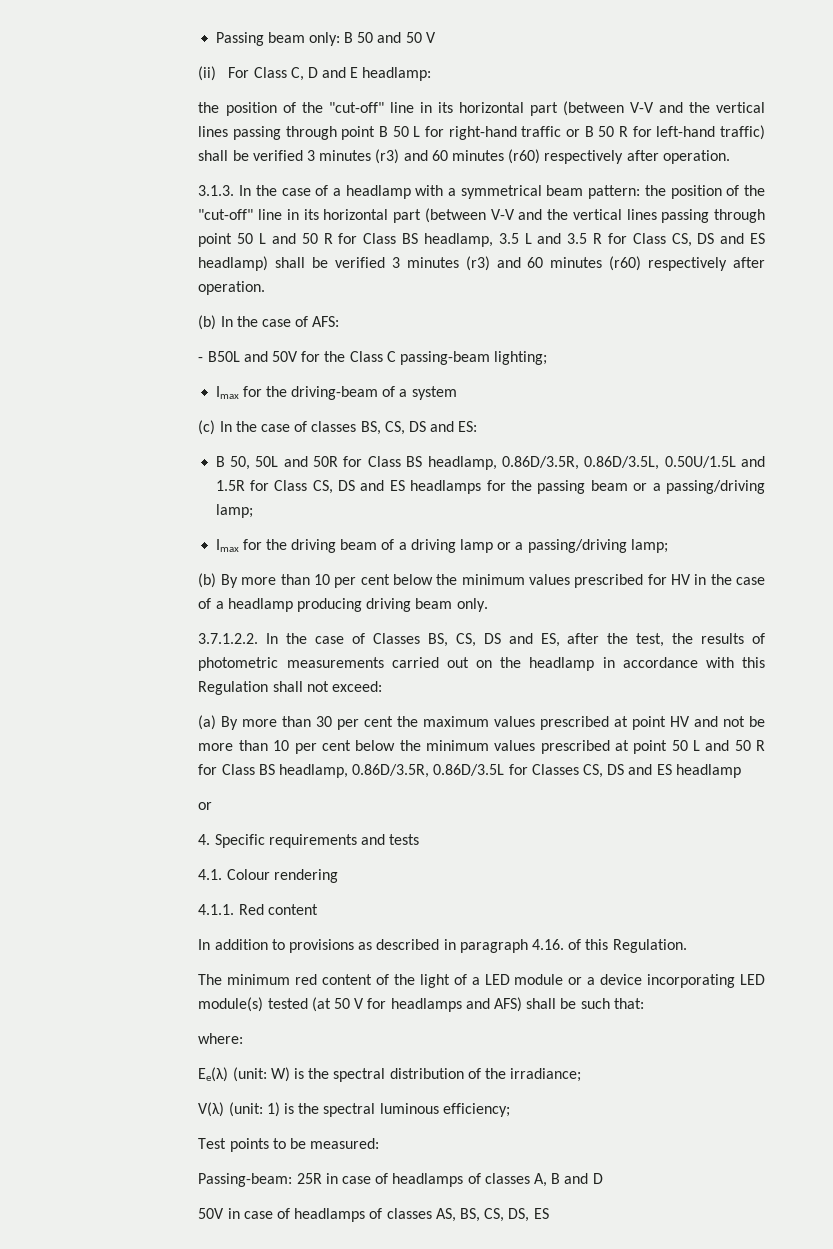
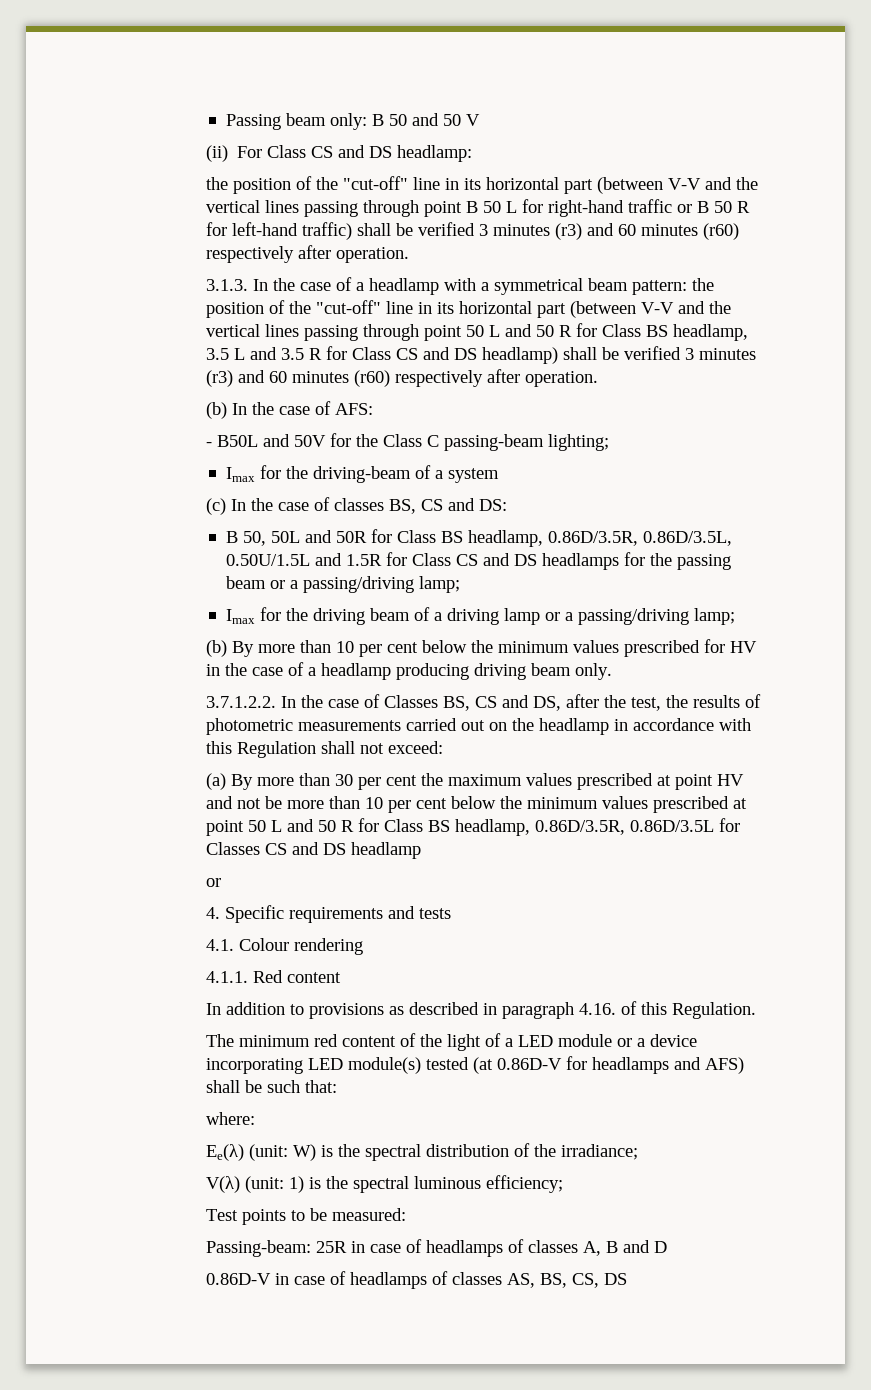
[290,67,359,81] C, D and E -> [310,145,392,158] CS and DS
[671,233,766,247] CS, DS and ES -> [395,347,477,360] CS and DS
[384,421,478,435] CS, DS and ES: -> [420,498,507,511] CS and DS:
[312,480,405,494] CS, DS and ES -> [456,553,538,566] CS and DS
[455,633,560,647] CS, DS and ES, -> [474,695,561,711] CS and DS,
[582,764,672,778] CS, DS and ES -> [264,842,346,855] CS and DS
[334,998,365,1009] 50 V -> [496,1058,562,1070] 0.86D-V
[198,1208,225,1219] 50V -> [205,1273,271,1285] 0.86D-V
[508,1208,549,1222] DS, ES -> [603,1273,627,1285] DS

